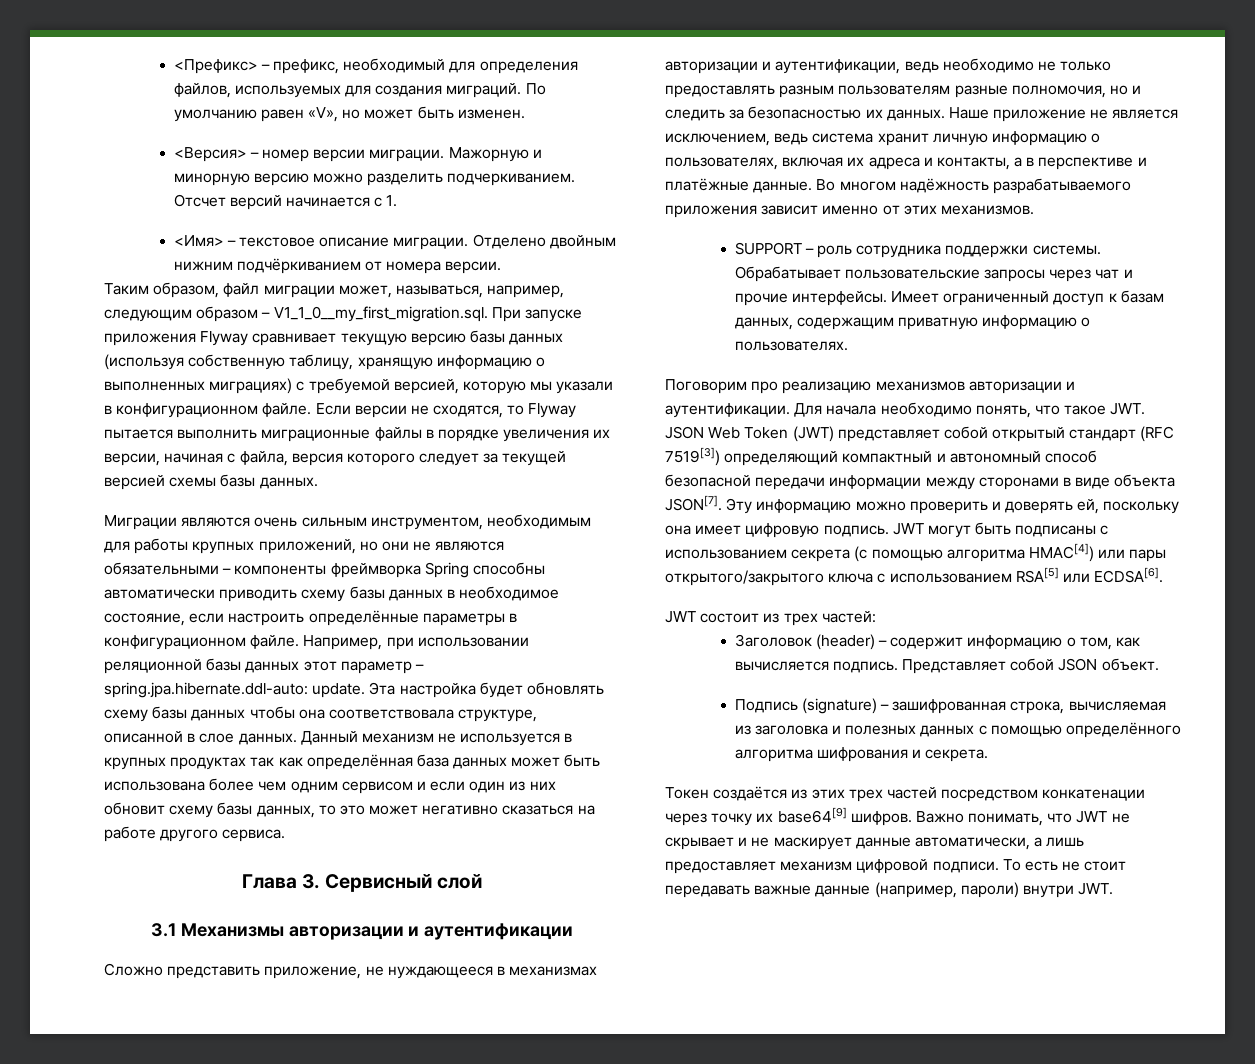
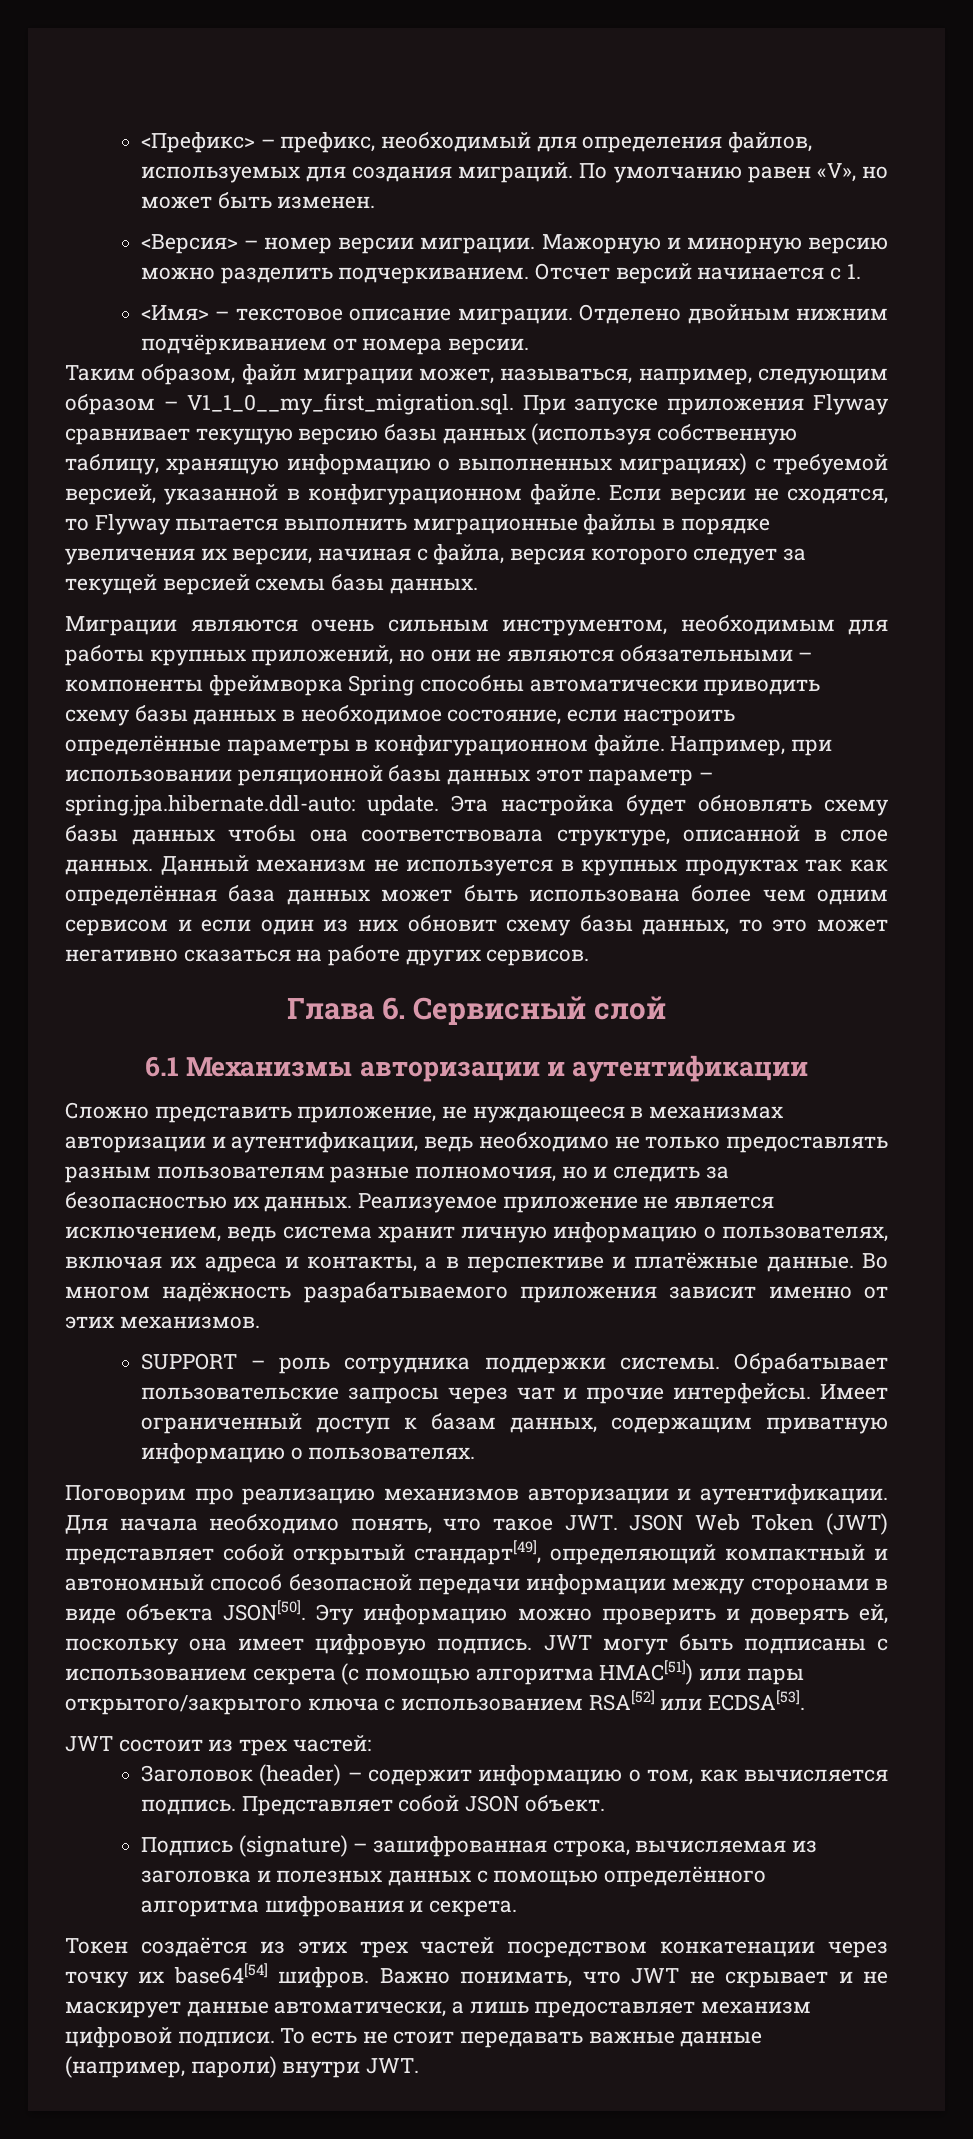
[462,381,614,394] которую мы указали -> [164,484,279,505] указанной
[160,829,286,842] другого сервиса. -> [405,949,590,966] других сервисов.
[301,874,320,889] 3. -> [381,997,406,1020] 6.
[150,923,176,937] 3.1 -> [145,1056,180,1077] 6.1
[948,107,989,119] Наше -> [358,1193,498,1213] Реализуемое
[1069,426,1175,442] [665,447,720,466] стандарт (RFC 7519[3]) -> [414,1540,541,1565] стандарт[49],
[665,495,722,511] JSON[7]. -> [223,1600,307,1621] JSON[50].
[1028,543,1094,562] HMAC[4]) -> [599,1660,694,1685] HMAC[51])
[1015,567,1164,583] RSA[5] или ECDSA[6]. -> [588,1690,806,1711] RSA[52] или ECDSA[53].
[777,807,847,823] base64[9] -> [173,1963,268,1984] base64[54]

